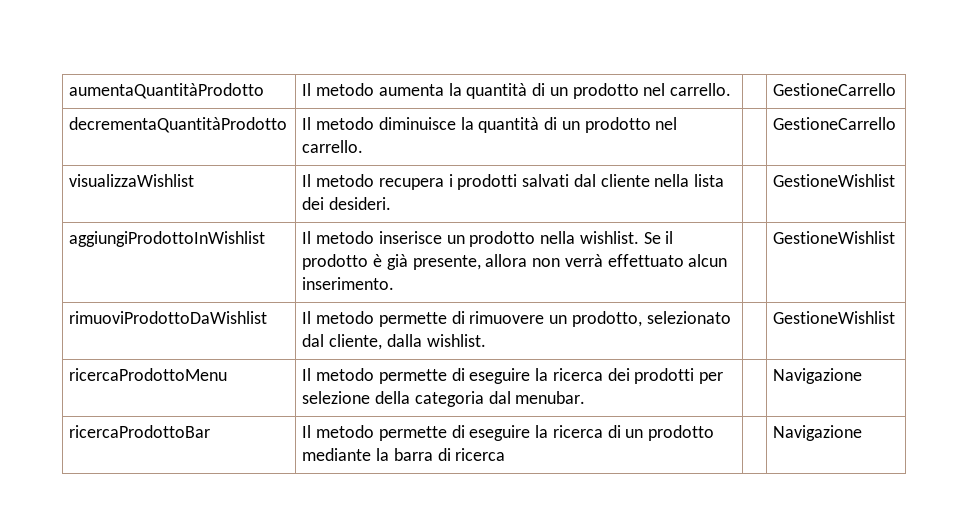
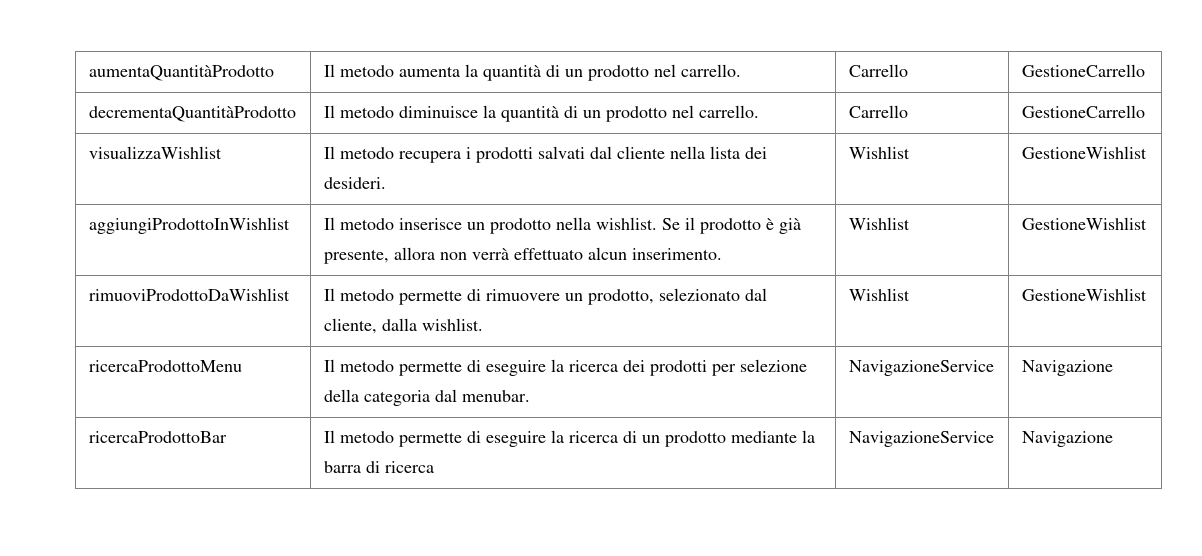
(731, 89) none -> [848,64,908,77] Carrello
(364, 146) none -> [848,105,908,118] Carrello
(392, 203) none -> [848,146,910,159] Wishlist
(395, 283) none -> [848,217,910,230] Wishlist
(486, 340) none -> [848,288,910,301] Wishlist
(586, 397) none -> [848,360,994,376] NavigazioneService
(506, 454) none -> [848,431,994,447] NavigazioneService

